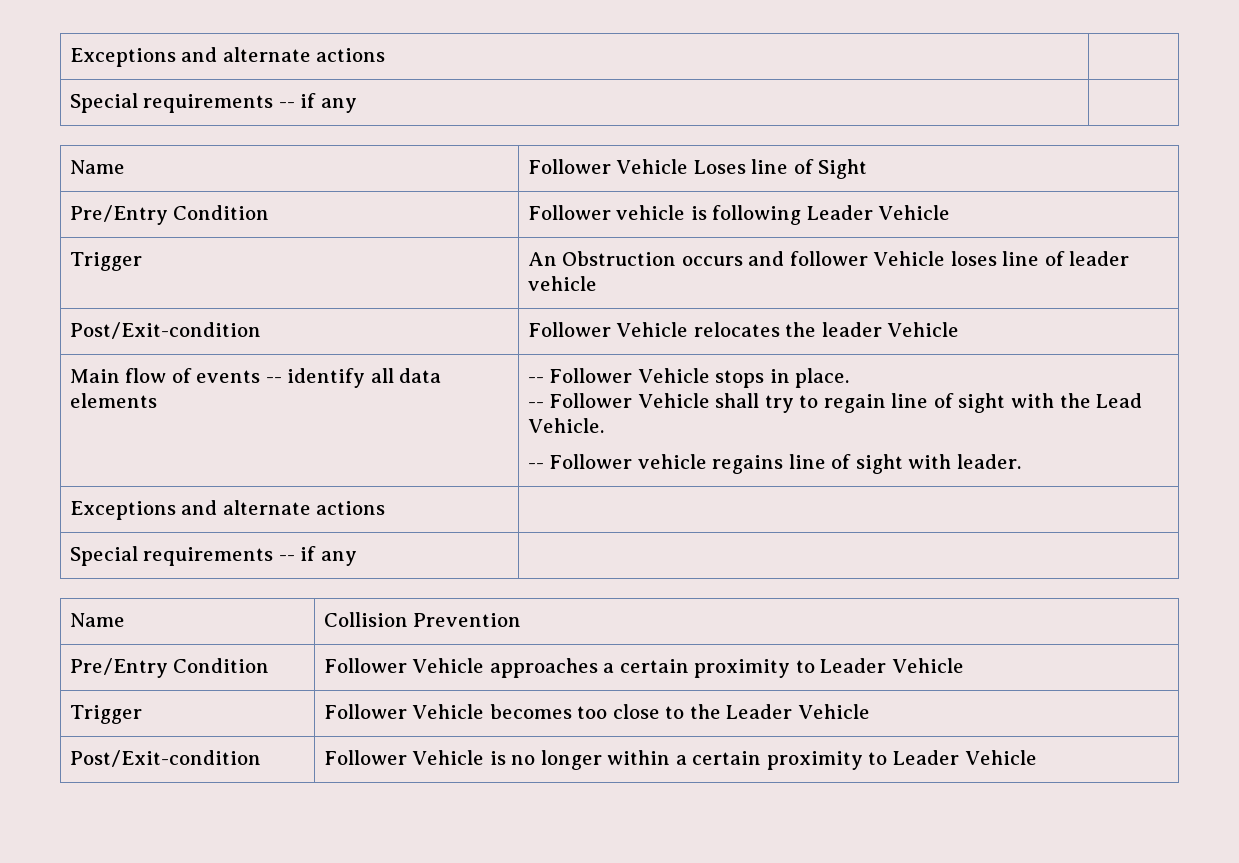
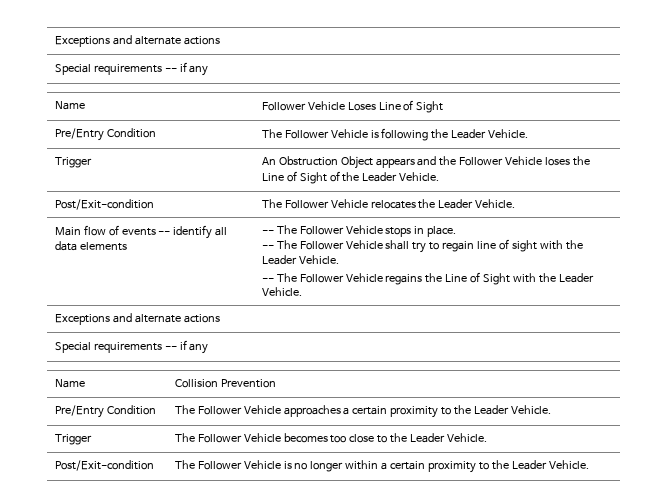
[751,159,789,174] line -> [378,102,401,110] Line
[527,205,951,225] [69,252,142,271] [527,251,1130,266] [527,276,597,291] [69,322,261,339] Follower vehicle is following Leader Vehicle // Trigger | An Obstruction occurs and follower Vehicle loses line of leader vehicle // Post/Exit-condition | -> [261,128,529,141] [54,157,92,168] [261,156,591,169] [261,171,440,184] [54,199,154,210] [261,199,282,208] The Follower Vehicle is following the Leader Vehicle. // Trigger | An Obstruction Object appears and the Follower Vehicle loses the Line of Sight of the Leader Vehicle. // Post/Exit-condition | The
[821,322,960,337] leader Vehicle -> [438,199,516,209] Leader Vehicle.
(544, 380) none -> [276,225,297,234] The
(544, 405) none -> [276,240,297,249] The
[1096,393,1143,408] Lead -> [261,255,297,265] Leader
[549,454,1021,474] Follower vehicle regains line of sight with leader. -> [276,272,595,285] [261,287,302,296] The Follower Vehicle regains the Line of Sight with the Leader Vehicle.
(270, 665) none -> [174,405,195,414] The
[820,658,964,673] [69,705,142,724] Leader Vehicle // Trigger | -> [454,405,552,415] [54,434,92,445] [174,433,195,442] the Leader Vehicle. // Trigger | The
[797,704,870,719] [69,750,261,767] Vehicle // Post/Exit-condition | -> [447,433,488,442] [54,460,154,471] [174,460,195,469] Vehicle. // Post/Exit-condition | The
[892,750,1037,765] Leader Vehicle -> [492,460,590,470] the Leader Vehicle.

